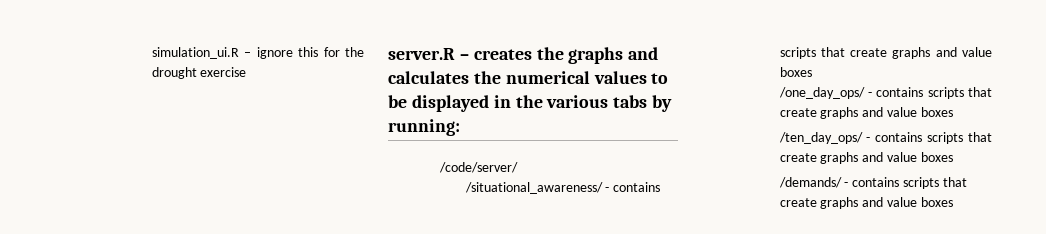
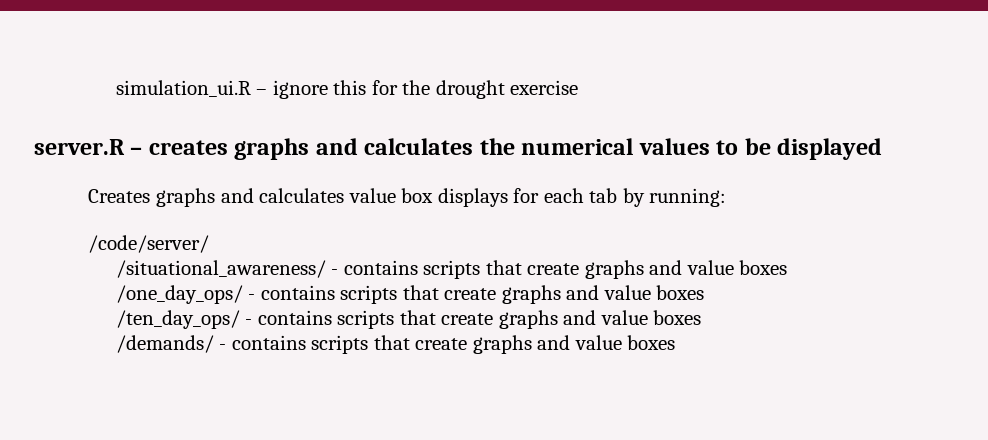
[536,47,564,60] the -> (228, 147) none
[493,95,648,108] in the various tabs -> [88,188,618,207] // Creates graphs and calculates value box displays for each tab

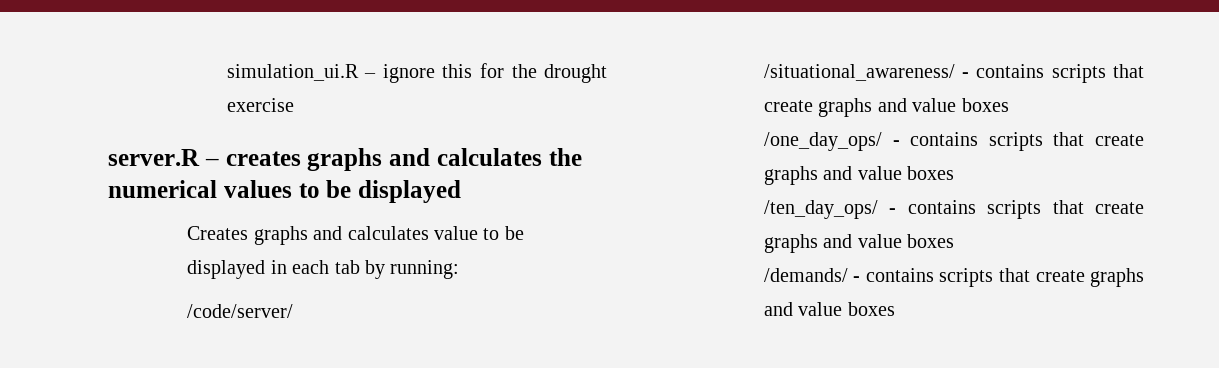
[401,188,540,207] box displays for -> [483,226,524,240] [187,260,287,279] to be displayed in

